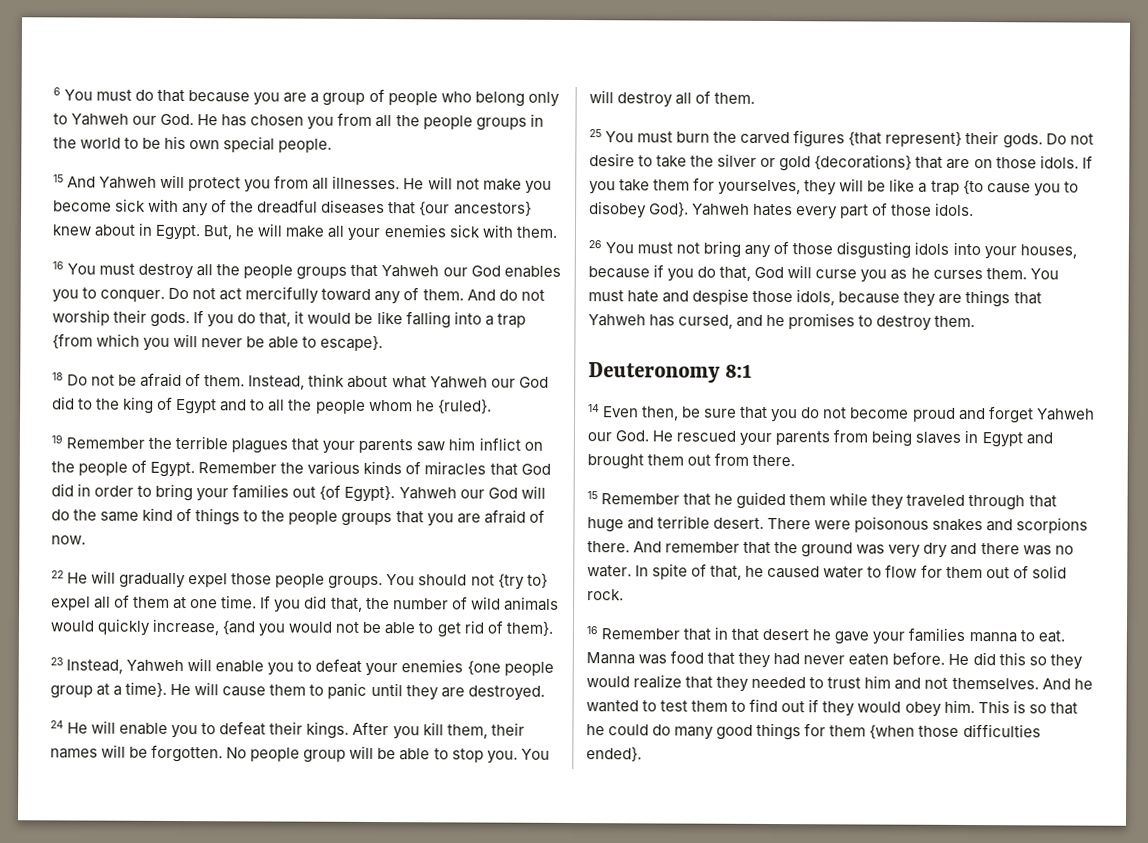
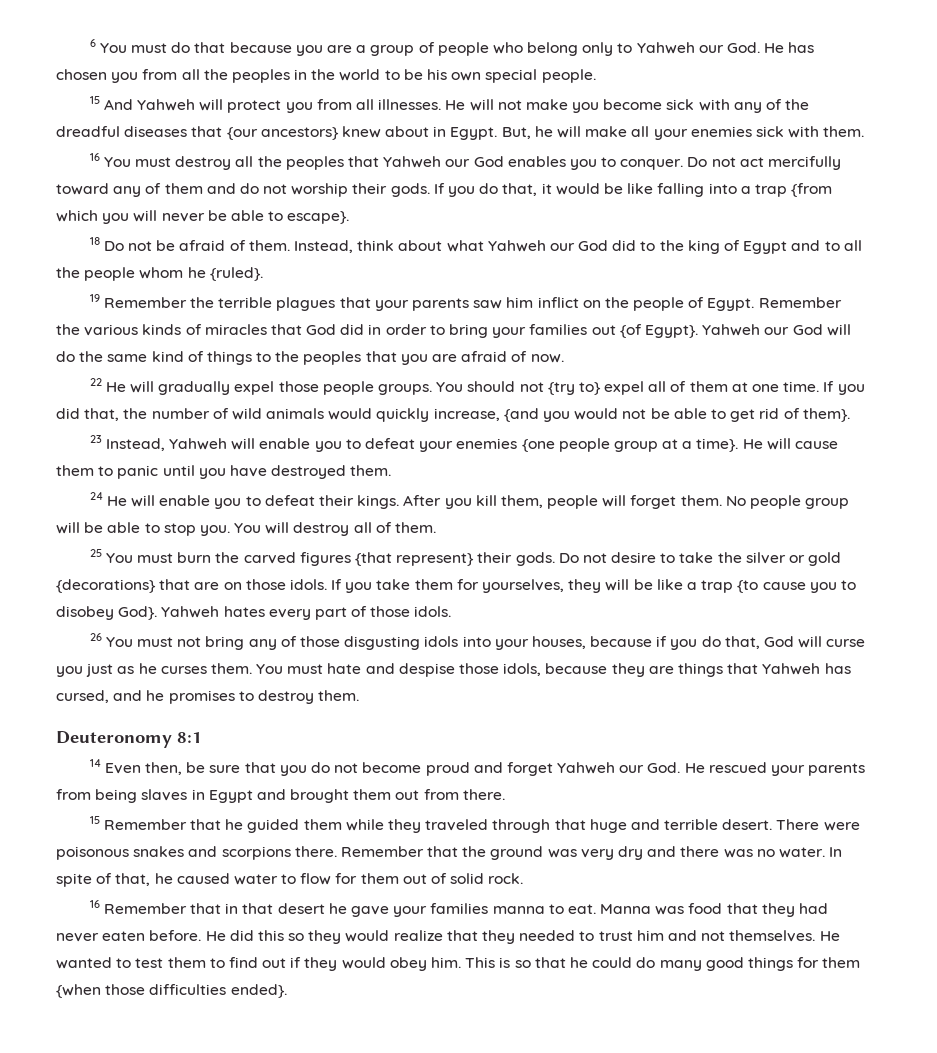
[422,115,527,131] people groups -> [231,69,290,83] peoples
[243,264,348,280] people groups -> [285,156,344,170] peoples
[422,289,496,301] them. And -> [164,183,236,194] them and
[288,510,393,527] people groups -> [303,351,362,365] peoples
[405,685,545,701] they are destroyed. -> [198,465,392,479] you have destroyed them.
[490,722,525,736] [50,744,224,763] their names will be forgotten. -> [547,495,722,509] people will forget them.
(888, 276) none -> [86,663,114,677] just
[633,541,741,553] And remember -> [340,846,424,857] Remember
[1041,678,1093,690] And he -> [819,931,840,941] He

